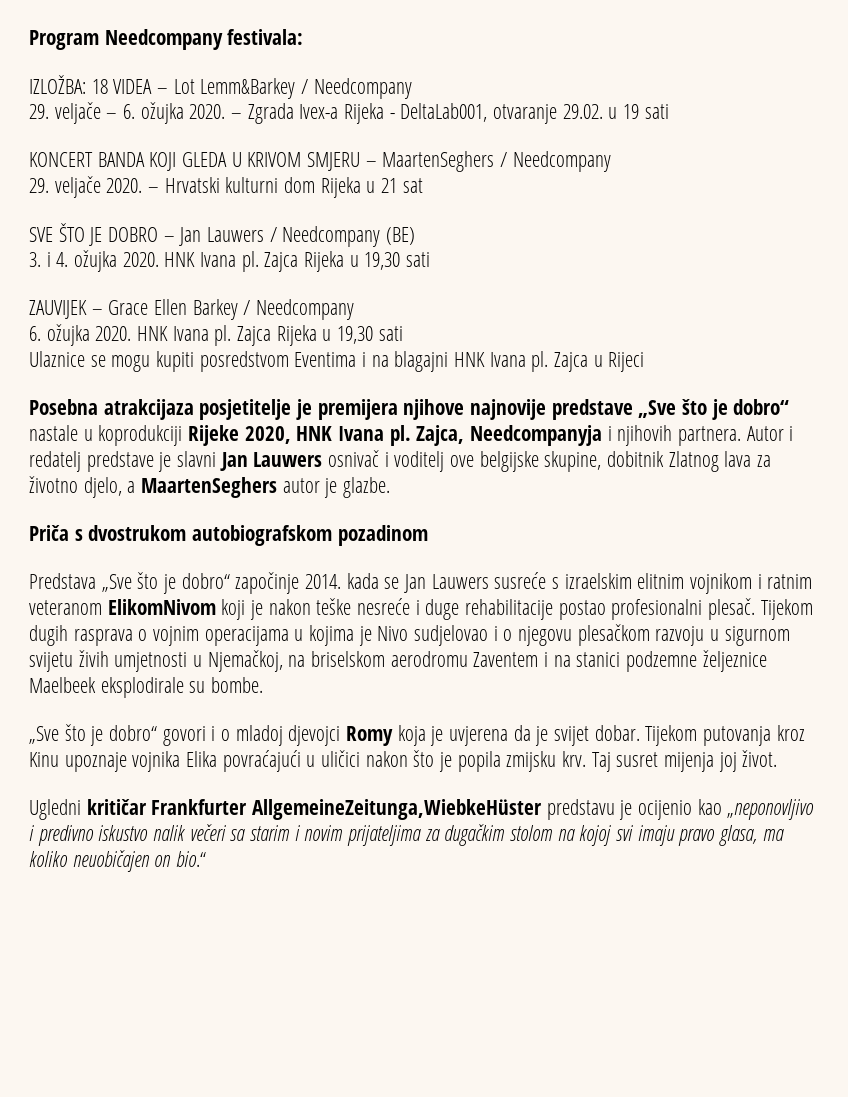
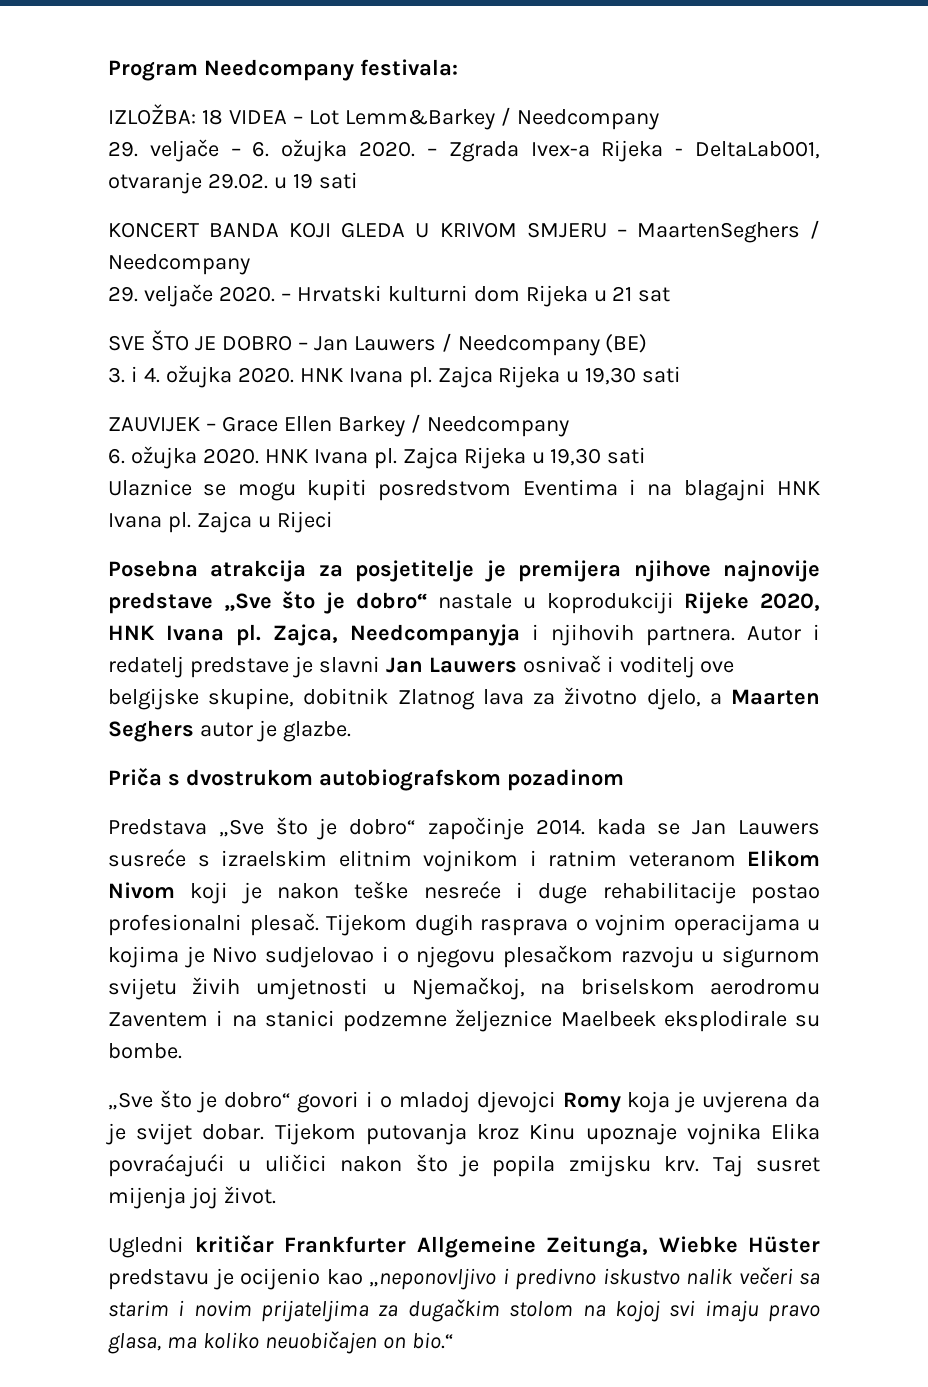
[103,399,194,420] atrakcijaza -> [210,560,343,582] atrakcija za
[141,477,278,498] MaartenSeghers -> [730,689,820,705] [108,720,194,742] Maarten Seghers
[107,599,216,615] ElikomNivom -> [747,850,820,867] [108,882,175,899] Elikom Nivom
[252,799,543,820] AllgemeineZeitunga,WiebkeHüster -> [416,1236,820,1258] Allgemeine Zeitunga, Wiebke Hüster

